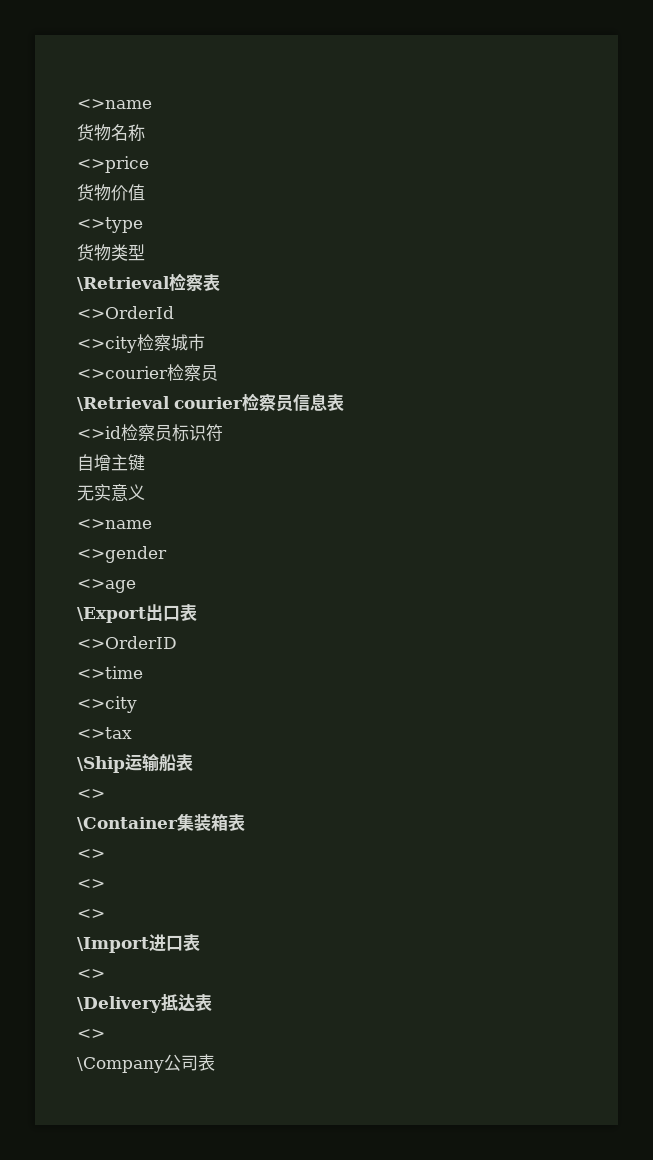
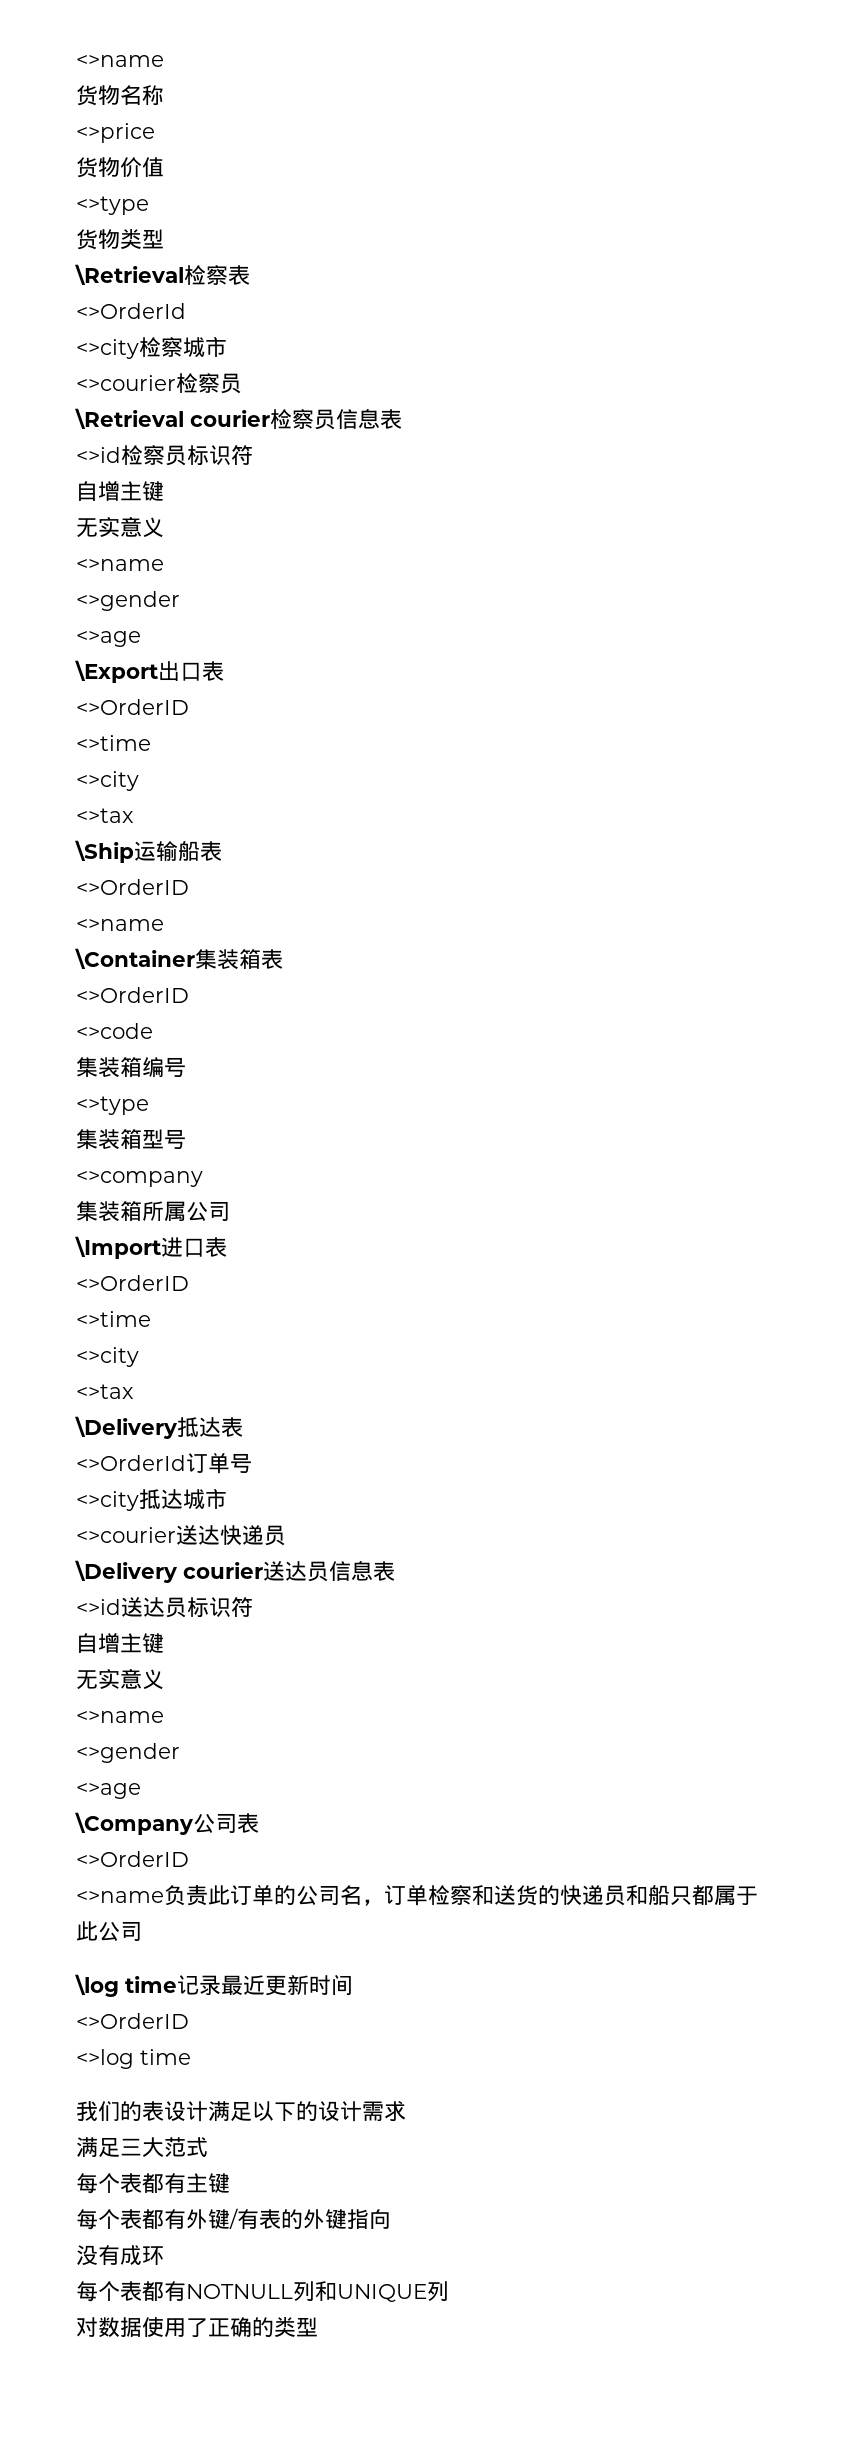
[77,789,105,799] <> -> [76,879,189,895] [76,919,164,931] <>OrderID // <>name
[77,849,105,859] [77,879,105,889] [77,909,105,919] <> // <> // <> -> [76,987,189,1003] [76,1023,153,1039] [76,1057,186,1078] [76,1096,149,1115] [76,1129,186,1150] [76,1171,203,1187] [76,1201,230,1222] <>OrderID // <>code // 集装箱编号 // <>type // 集装箱型号 // <>company // 集装箱所属公司
[77,969,105,979] <> -> [76,1275,189,1291] [76,1311,151,1327] [76,1347,139,1367] [76,1384,134,1399] <>OrderID // <>time // <>city // <>tax
[77,1029,105,1039] [77,1054,215,1073] <> // \Company公司表 -> [76,1453,252,1474] [76,1489,227,1511] [76,1525,286,1546] [75,1560,395,1583] [76,1597,253,1618] [76,1633,164,1653] [76,1668,164,1690] [76,1711,164,1723] [76,1743,180,1763] [76,1783,141,1799] [75,1812,259,1835] [76,1851,189,1867] [76,1885,758,1906] [76,1921,142,1941] [75,1974,353,1997] [76,2013,189,2029] [76,2049,191,2069] [76,2101,406,2122] [76,2137,208,2158] [76,2173,230,2194] [76,2208,391,2230] [76,2245,164,2266] [76,2281,449,2302] [76,2317,318,2338] <>OrderId订单号 // <>city抵达城市 // <>courier送达快递员 // \Delivery courier送达员信息表 // <>id送达员标识符 // 自增主键 // 无实意义 // <>name // <>gender // <>age // \Company公司表 // <>OrderID // <>name负责此订单的公司名，订单检察和送货的快递员和船只都属于此公司 // \log time记录最近更新时间 // <>OrderID // <>log time // 我们的表设计满足以下的设计需求 // 满足三大范式 // 每个表都有主键 // 每个表都有外键/有表的外键指向 // 没有成环 // 每个表都有NOTNULL列和UNIQUE列 // 对数据使用了正确的类型

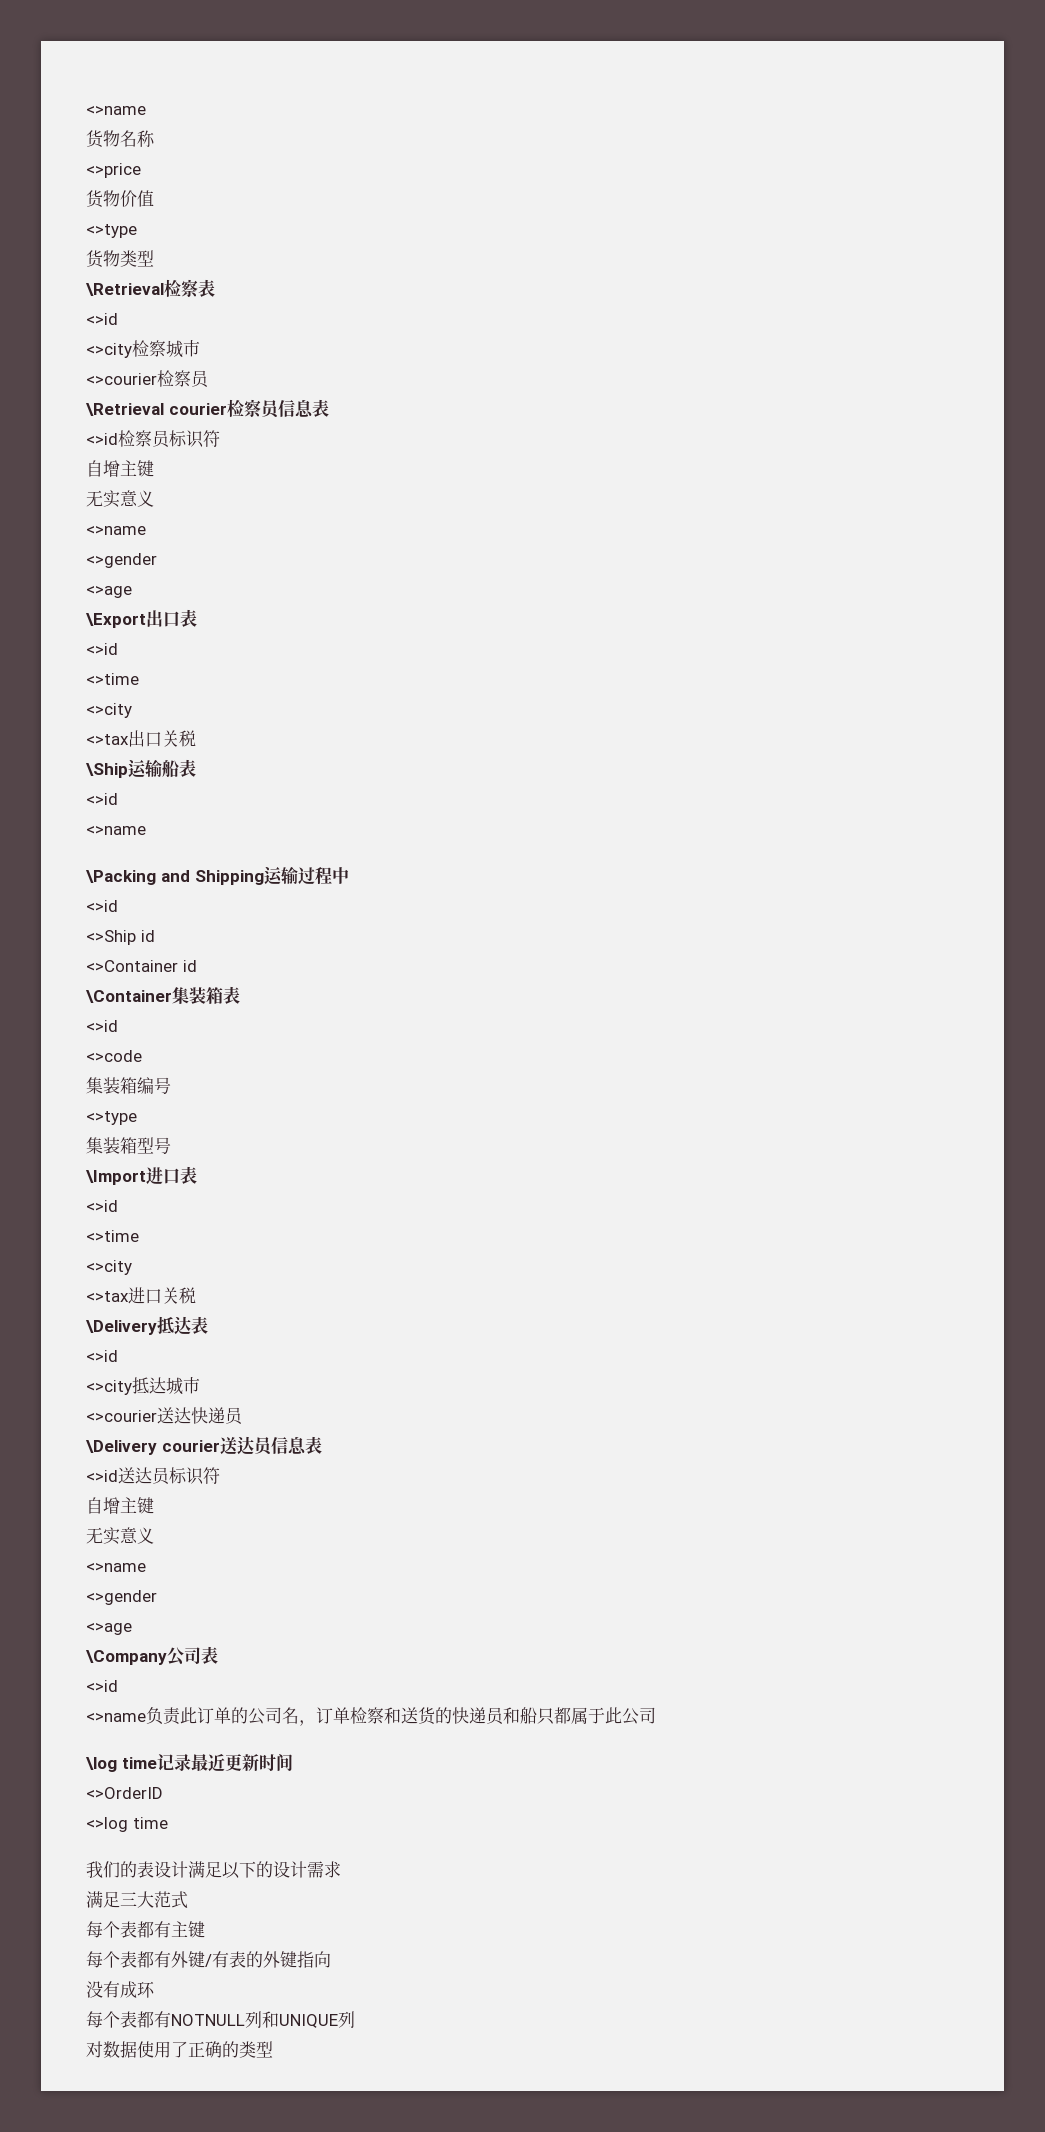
[76,303,186,319] <>OrderId -> [86,313,118,325] <>id
[76,699,189,715] [76,735,151,751] [76,771,139,791] [76,808,134,823] <>OrderID // <>time // <>city // <>tax -> [86,643,118,655] [86,673,139,685] [86,703,132,718] [86,730,196,747] <>id // <>time // <>city // <>tax出口关税
[76,879,189,895] [76,919,164,931] <>OrderID // <>name -> [86,793,118,805] [86,826,146,835] [85,866,349,885] [86,900,118,912] [86,930,155,945] [86,960,197,972] <>id // <>name // \Packing and Shipping运输过程中 // <>id // <>Ship id // <>Container id
[76,987,189,1003] <>OrderID -> [86,1020,118,1032] <>id
[76,1171,203,1187] [76,1201,230,1222] // <>company // 集装箱所属公司 -> (171, 1145) none
[76,1275,189,1291] [76,1311,151,1327] [76,1347,139,1367] [76,1384,134,1399] <>OrderID // <>time // <>city // <>tax -> [86,1200,118,1212] [86,1230,139,1242] [86,1260,132,1275] [86,1287,196,1304] <>id // <>time // <>city // <>tax进口关税
[76,1453,252,1474] <>OrderId订单号 -> [86,1350,118,1362] <>id
[76,1851,189,1867] <>OrderID -> [86,1680,118,1692] <>id

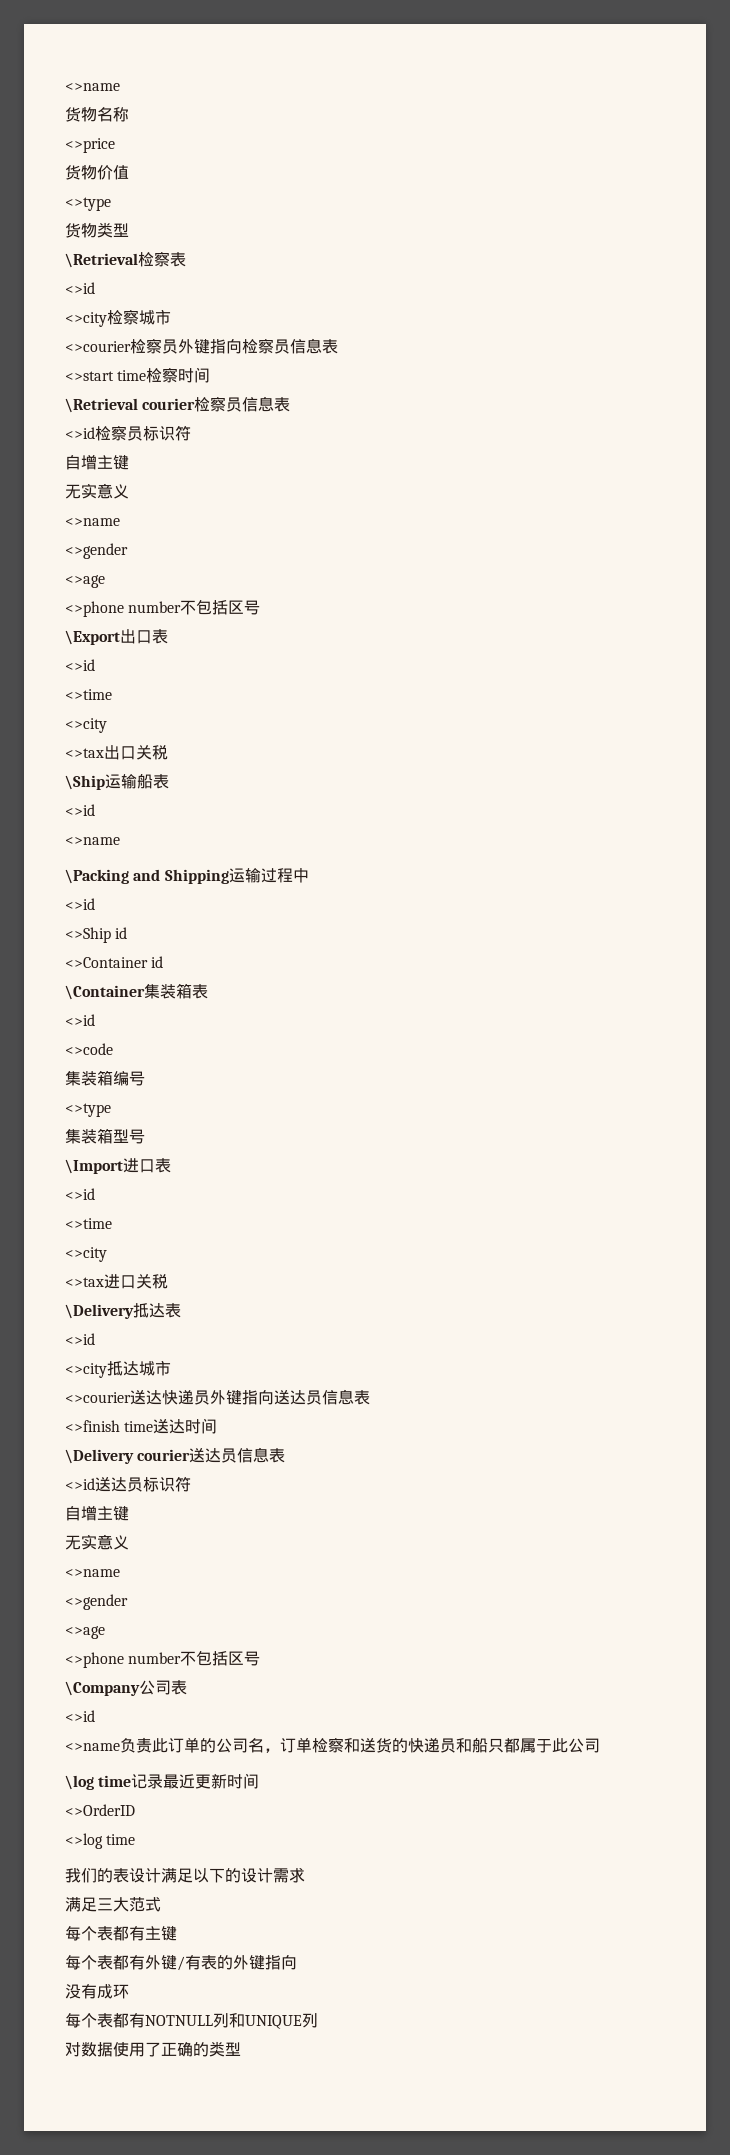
(210, 379) none -> [178,338,338,354] [65,367,211,383] 外键指向检察员信息表 // <>start time检察时间
(132, 592) none -> [65,599,261,617] // <>phone number不包括区号
(244, 1416) none -> [210,1389,370,1405] [65,1418,218,1434] 外键指向送达员信息表 // <>finish time送达时间
(132, 1629) none -> [65,1650,261,1668] // <>phone number不包括区号

